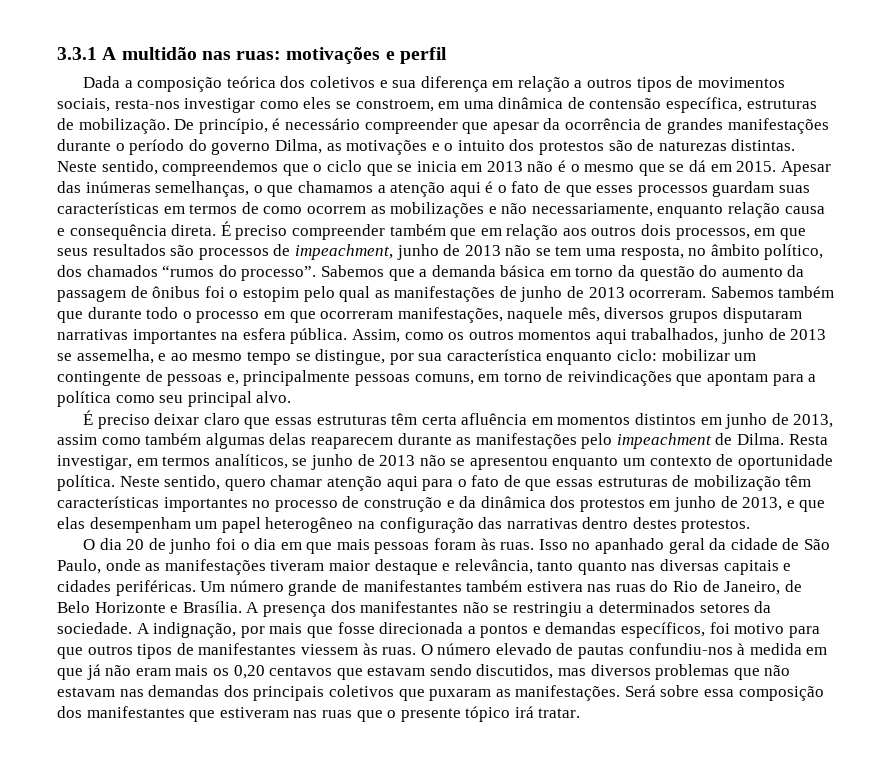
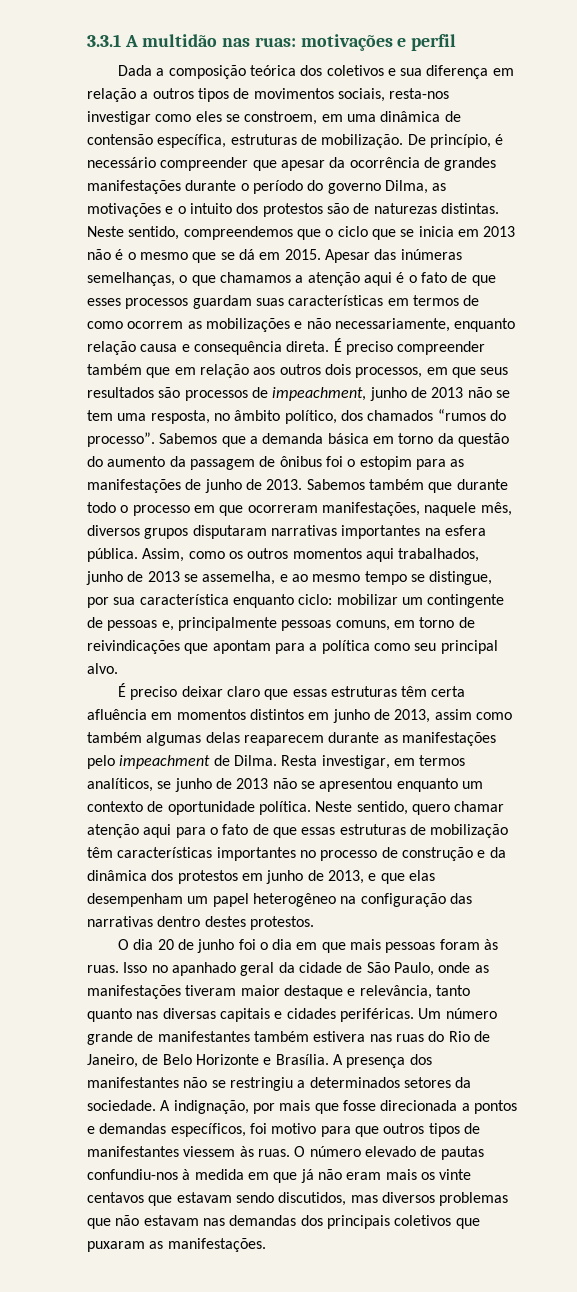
[303,286,371,302] pelo qual -> [415,459,446,470] para
[588,287,707,298] 2013 ocorreram. -> [266,479,303,490] 2013.
[233,665,265,679] 0,20 -> [439,1169,472,1180] vinte
[624,685,824,701] [57,706,581,722] Será sobre essa composição dos manifestantes que estiveram nas ruas que o presente tópico irá tratar. -> (266, 1245) none

